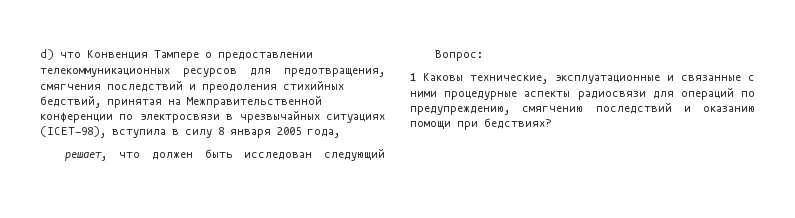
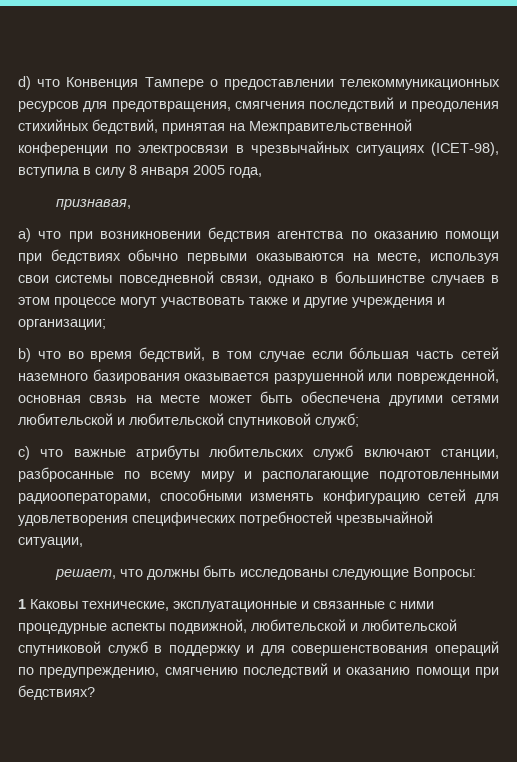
[65,148,385,161] [435,50,484,61] решает, что должен быть исследован следующий Вопрос: -> [55,199,131,210] [18,227,499,242] [18,249,500,264] [18,271,499,286] [18,297,445,308] [18,319,106,330] [18,347,499,362] [18,369,499,384] [18,391,499,406] [18,413,359,428] [18,445,499,460] [18,467,499,482] [18,489,500,504] [18,511,433,526] [18,537,83,548] [54,565,476,580] признавая, // a) что при возникновении бедствия агентства по оказанию помощи при бедствиях обычно первыми оказываются на месте, используя свои системы повседневной связи, однако в большинстве случаев в этом процессе могут участвовать также и другие учреждения и организации; // b) что во время бедствий, в том случае если бóльшая часть сетей наземного базирования оказывается разрушенной или поврежденной, основная связь на месте может быть обеспечена другими сетями любительской и любительской спутниковой служб; // c) что важные атрибуты любительских служб включают станции, разбросанные по всему миру и располагающие подготовленными радиооператорами, способными изменять конфигурацию сетей для удовлетворения специфических потребностей чрезвычайной ситуации, // решает, что должны быть исследованы следующие Вопросы:
[577,91,674,100] радиосвязи для -> [169,619,457,634] [18,641,429,656] подвижной, любительской и любительской спутниковой служб в поддержку и для совершенствования

